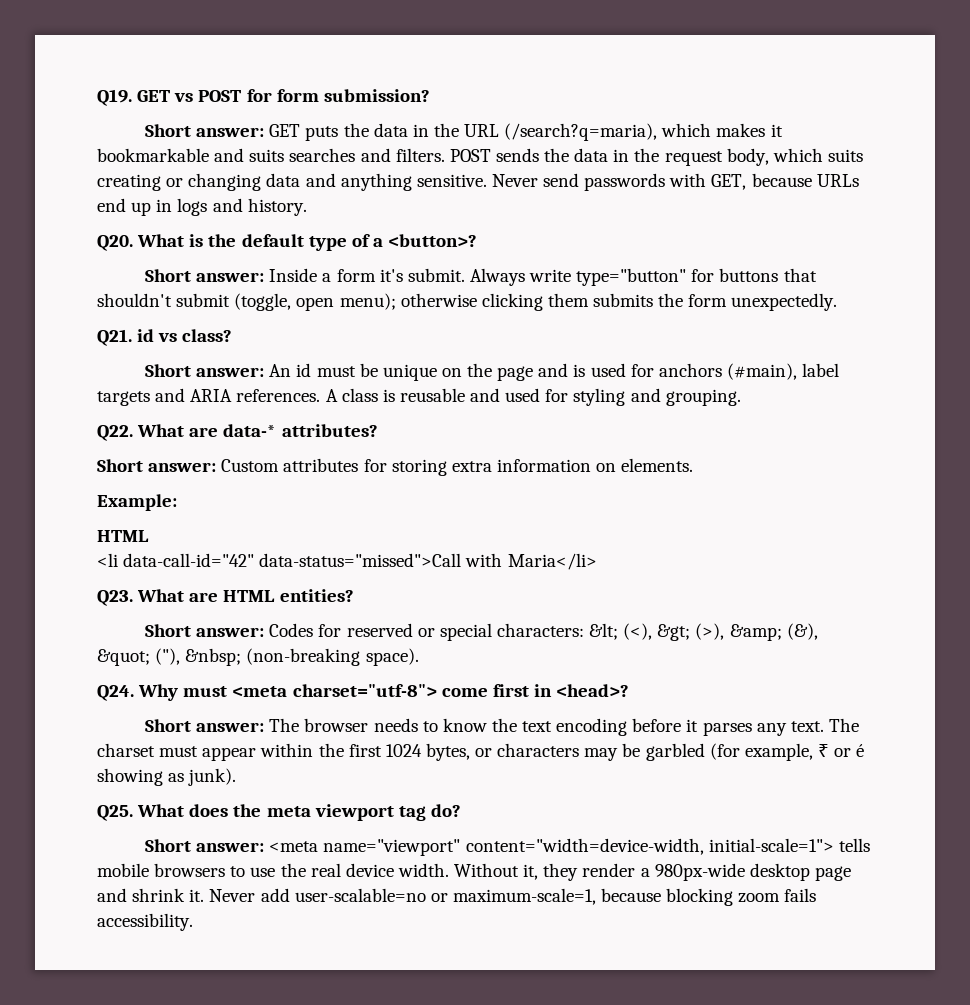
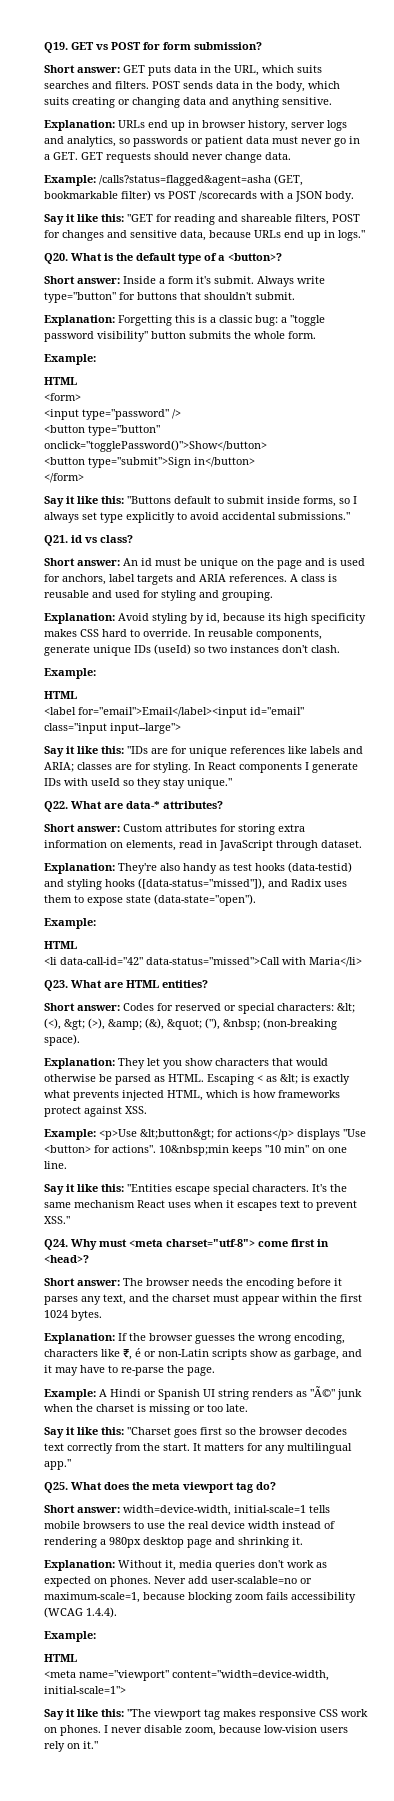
[343,123,783,141] [97,148,245,162] the data in the URL (/search?q=maria), which makes it bookmarkable and -> [174,65,294,76] data in the URL, which
[544,148,723,166] the data in the request -> [216,81,273,89] data in the
[491,173,747,191] Never send passwords with GET, -> [44,120,347,131] [44,136,360,147] [44,152,291,163] [44,174,303,186] [44,190,354,202] [44,214,360,225] [44,230,206,241] // Explanation: URLs end up in browser history, server logs and analytics, so passwords or patient data must never go in a GET. GET requests should never change data. // Example: /calls?status=flagged&agent=asha (GET, bookmarkable filter) vs POST /scorecards with a JSON body. // Say it like this: "GET for reading and shareable filters, POST for changes and sensitive data,
[177,198,307,216] logs and history. -> [338,230,365,241] logs."
[176,293,838,311] submit (toggle, open menu); otherwise clicking them submits the form unexpectedly. -> [255,292,295,300] [44,315,325,326] [44,331,316,342] [44,354,96,365] [44,377,77,385] [44,393,81,401] [44,409,181,420] [44,425,160,436] [44,440,267,452] [44,457,255,468] [44,473,84,483] [44,496,357,507] [44,512,350,523] submit. // Explanation: Forgetting this is a classic bug: a "toggle password visibility" button submits the whole form. // Example: // HTML // <form> // <input type="password" /> // <button type="button" onclick="togglePassword()">Show</button> // <button type="submit">Sign in</button> // </form> // Say it like this: "Buttons default to submit inside forms, so I always set type explicitly to avoid accidental submissions."
[658,363,798,380] anchors (#main), -> [62,574,106,585] anchors,
(741, 397) none -> [44,613,366,624] [44,629,322,640] [44,644,340,656] [44,668,96,679] [44,691,77,699] [44,707,304,718] [44,723,181,734] [44,746,363,757] [44,762,358,773] [44,778,232,789] // Explanation: Avoid styling by id, because its high specificity makes CSS hard to override. In reusable components, generate unique IDs (useId) so two instances don't clash. // Example: // HTML // <label for="email">Email</label><input id="email" class="input input--large"> // Say it like this: "IDs are for unique references like labels and ARIA; classes are for styling. In React components I generate IDs with useId so they stay unique."
[621,458,694,472] elements. -> [126,840,362,851] [44,862,352,874] [44,878,347,890] [44,894,256,906] elements, read in JavaScript through dataset. // Explanation: They're also handy as test hooks (data-testid) and styling hooks ([data-status="missed"]), and Radix uses them to expose state (data-state="open").
(419, 657) none -> [44,1058,328,1069] [44,1074,350,1085] [44,1090,340,1101] [44,1106,147,1117] [44,1129,366,1140] [44,1145,347,1156] [44,1161,67,1169] [44,1184,347,1195] [44,1200,357,1211] [44,1216,70,1224] // Explanation: They let you show characters that would otherwise be parsed as HTML. Escaping < as &lt; is exactly what prevents injected HTML, which is how frameworks protect against XSS. // Example: <p>Use &lt;button&gt; for actions</p> displays "Use <button> for actions". 10&nbsp;min keeps "10 min" on one line. // Say it like this: "Entities escape special characters. It's the same mechanism React uses when it escapes text to prevent XSS."
[422,718,553,732] to know the text -> [226,1278,243,1286] the
[790,718,860,732] text. The -> [103,1294,169,1305] text, and the
[425,743,865,761] [97,768,237,786] bytes, or characters may be garbled (for example, ₹ or é showing as junk). -> [71,1310,102,1321] [44,1333,345,1344] [44,1348,362,1360] [44,1365,215,1376] [44,1386,362,1400] [44,1404,248,1415] [44,1427,347,1438] [44,1443,352,1454] [44,1459,71,1470] bytes. // Explanation: If the browser guesses the wrong encoding, characters like ₹, é or non-Latin scripts show as garbage, and it may have to re-parse the page. // Example: A Hindi or Spanish UI string renders as "Ã©" junk when the charset is missing or too late. // Say it like this: "Charset goes first so the browser decodes text correctly from the start. It matters for any multilingual app."
[269,838,834,856] <meta name="viewport" content="width=device-width, initial-scale=1"> -> [123,1505,306,1516] width=device-width, initial-scale=1
[397,863,745,881] width. Without it, they render a 980px-wide -> [248,1521,335,1529] [44,1537,141,1548] width instead of rendering a 980px
[132,888,186,902] shrink -> [238,1537,289,1548] shrinking
(205, 895) none -> [44,1560,327,1571] [44,1576,151,1587] // Explanation: Without it, media queries don't work as expected on phones.
[97,913,193,931] accessibility. -> [291,1592,356,1603] [44,1607,117,1618] [44,1631,96,1642] [44,1654,77,1662] [44,1670,329,1681] [44,1686,126,1694] [44,1709,368,1720] [44,1725,348,1736] [44,1741,98,1752] accessibility (WCAG 1.4.4). // Example: // HTML // <meta name="viewport" content="width=device-width, initial-scale=1"> // Say it like this: "The viewport tag makes responsive CSS work on phones. I never disable zoom, because low-vision users rely on it."

